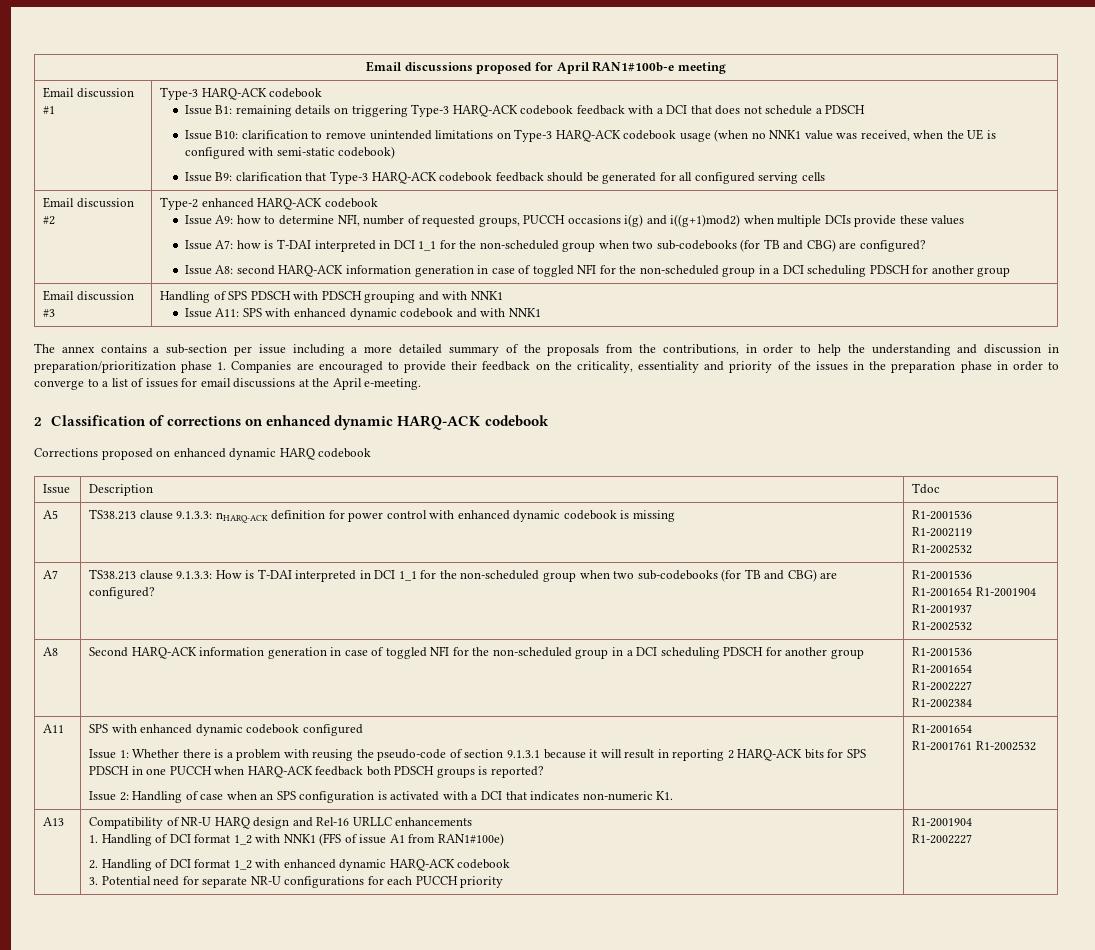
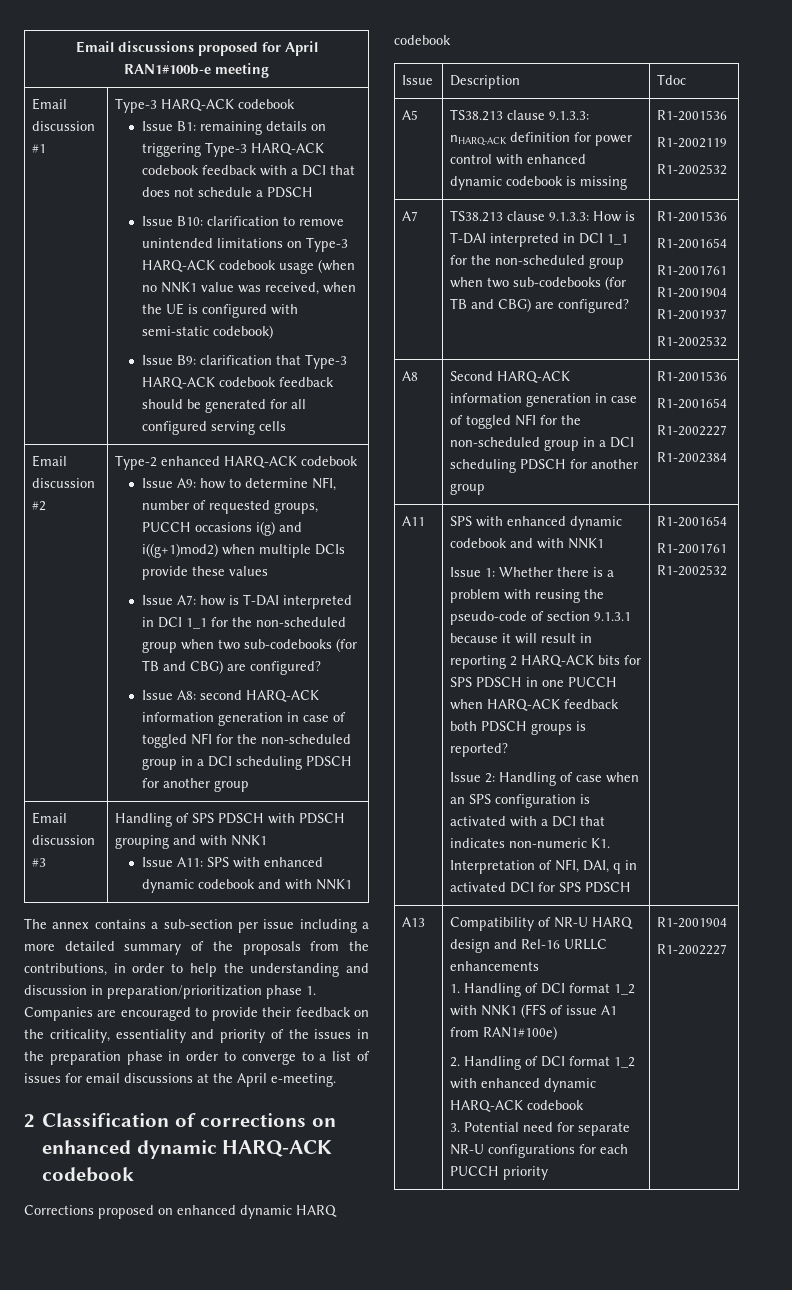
(973, 592) none -> [657,265,728,276] // R1-2001761
[302,724,363,736] configured -> [510,538,605,549] and with NNK1
(674, 795) none -> [450,859,638,874] [450,882,632,893] Interpretation of NFI, DAI, q in activated DCI for SPS PDSCH

